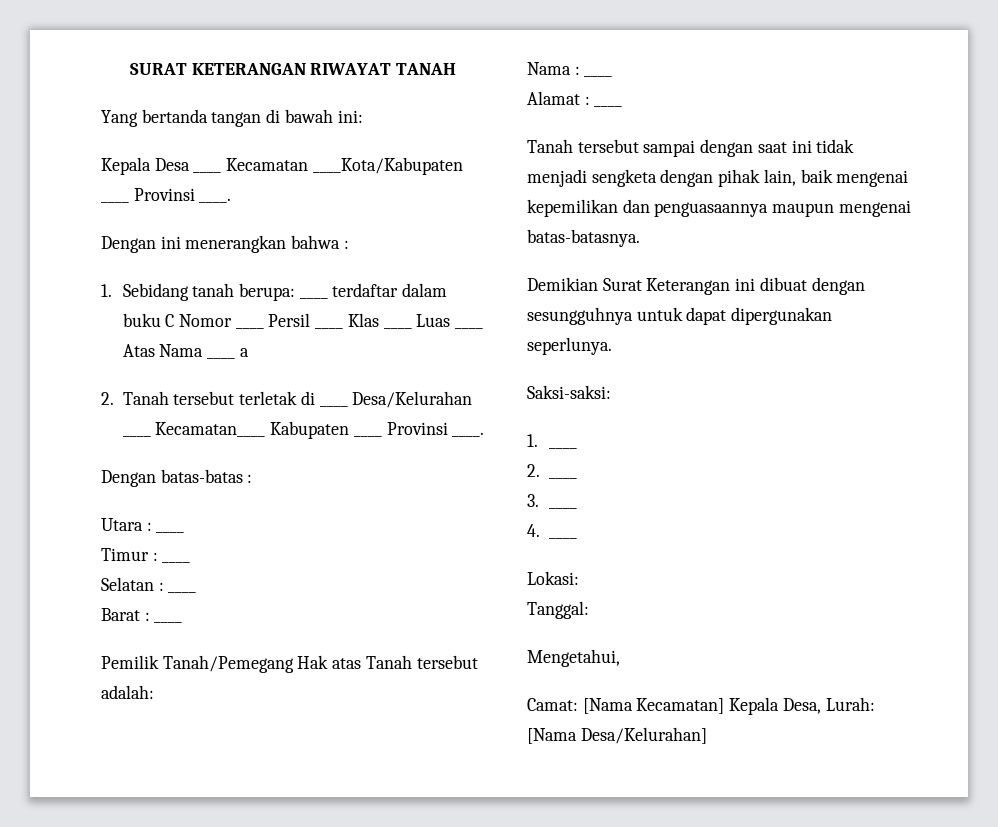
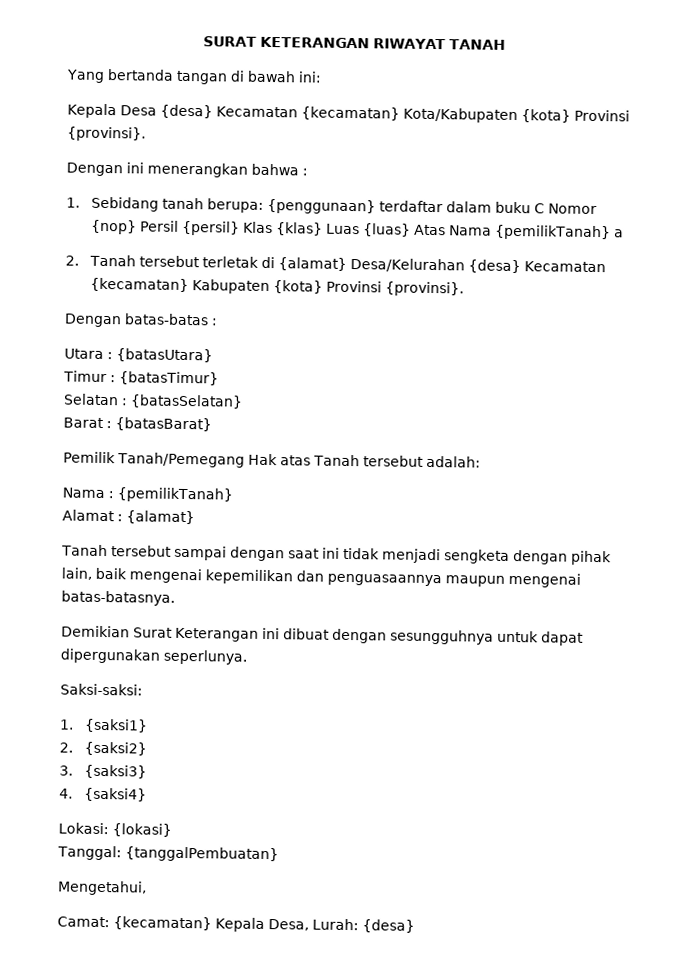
[193,171,222,173] [226,157,463,175] [101,201,129,203] [133,188,232,203] ____ Kecamatan ____Kota/Kabupaten ____ Provinsi ____. -> [160,104,630,124] [67,126,146,142] {desa} Kecamatan {kecamatan} Kota/Kabupaten {kota} Provinsi {provinsi}.
[299,297,328,299] ____ -> [267,198,377,215] {penggunaan}
[235,327,264,329] [268,313,311,327] [315,327,344,329] [347,313,379,327] [383,327,412,329] [416,314,451,327] [455,327,484,329] ____ Persil ____ Klas ____ Luas ____ -> [91,219,412,237] {nop} Persil {persil} Klas {klas} Luas {luas}
[206,357,235,359] ____ -> [495,224,612,241] {pemilikTanah}
[319,391,473,408] [122,421,382,439] [386,422,485,437] ____ Desa/Kelurahan ____ Kecamatan____ Kabupaten ____ Provinsi ____. -> [278,257,607,274] [90,277,465,297] {alamat} Desa/Kelurahan {desa} Kecamatan {kecamatan} Kabupaten {kota} Provinsi {provinsi}.
[156,531,185,533] ____ -> [116,348,213,363] {batasUtara}
[162,561,191,563] ____ -> [119,371,219,386] {batasTimur}
[168,591,197,593] ____ -> [130,394,243,409] {batasSelatan}
[154,621,183,623] ____ -> [115,417,212,432] {batasBarat}
[584,75,613,77] ____ -> [117,487,233,503] {pemilikTanah}
[594,105,623,107] ____ -> [126,510,195,525] {alamat}
[548,447,577,449] [527,464,540,477] [548,477,577,479] ____ // 2. ____ -> [84,718,149,733] [59,741,148,756] {saksi1} // 2. {saksi2}
[548,507,577,509] ____ -> [84,764,148,779] {saksi3}
[548,537,577,539] ____ -> [84,787,148,802] {saksi4}
(579, 578) none -> [112,823,172,837] {lokasi}
(589, 610) none -> [124,846,279,863] {tanggalPembuatan}
[582,698,725,714] [Nama Kecamatan] -> [113,916,212,931] {kecamatan}
[527,727,707,744] [Nama Desa/Kelurahan] -> [362,919,415,933] {desa}

